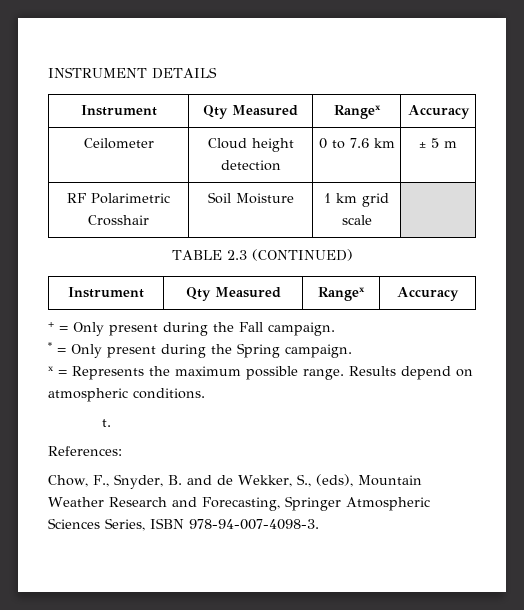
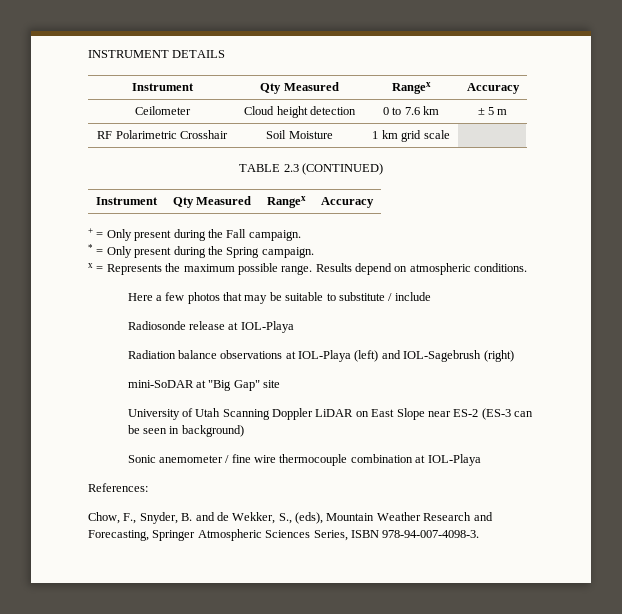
[101,419,111,427] t. -> [127,292,431,304] [127,321,294,333] [127,350,514,362] [127,380,281,391] [127,408,534,420] [127,425,244,437] [127,454,481,466] Here a few photos that may be suitable to substitute / include // Radiosonde release at IOL-Playa // Radiation balance observations at IOL-Playa (left) and IOL-Sagebrush (right) // mini-SoDAR at "Big Gap" site // University of Utah Scanning Doppler LiDAR on East Slope near ES-2 (ES-3 can be seen in background) // Sonic anemometer / fine wire thermocouple combination at IOL-Playa

